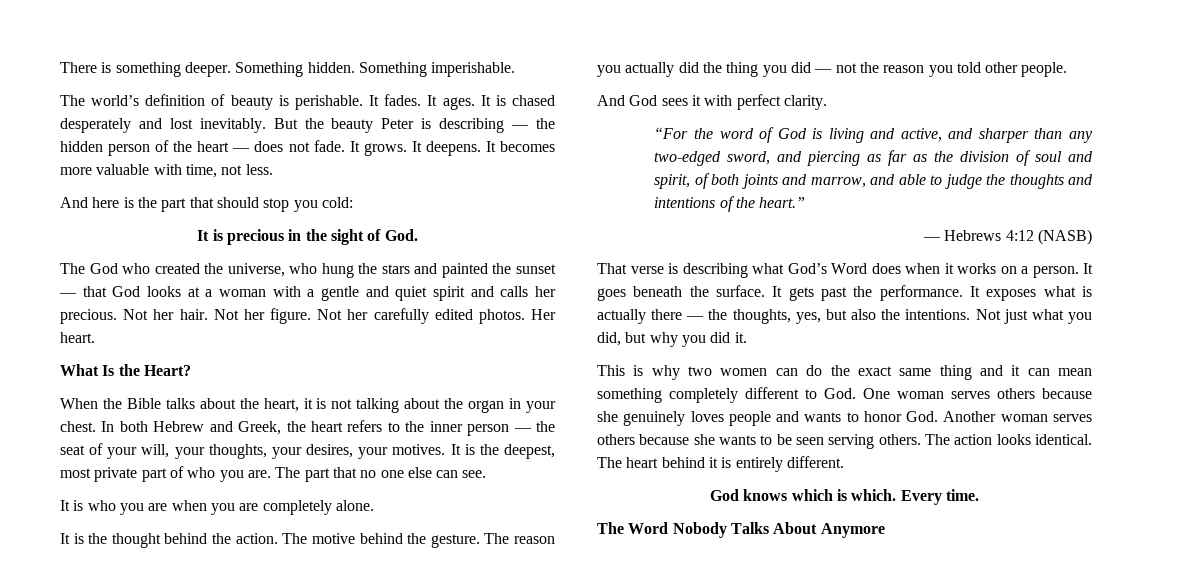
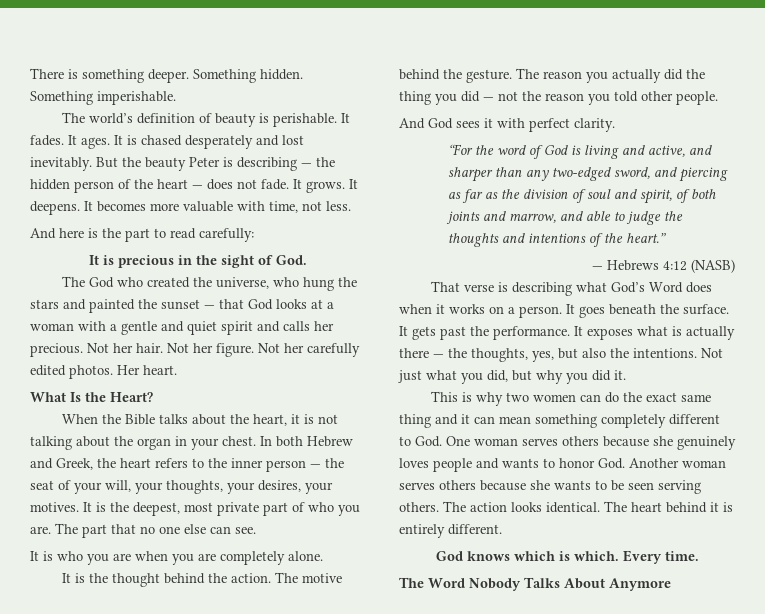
[189,197,353,212] that should stop you cold: -> [154,228,254,242] to read carefully:

